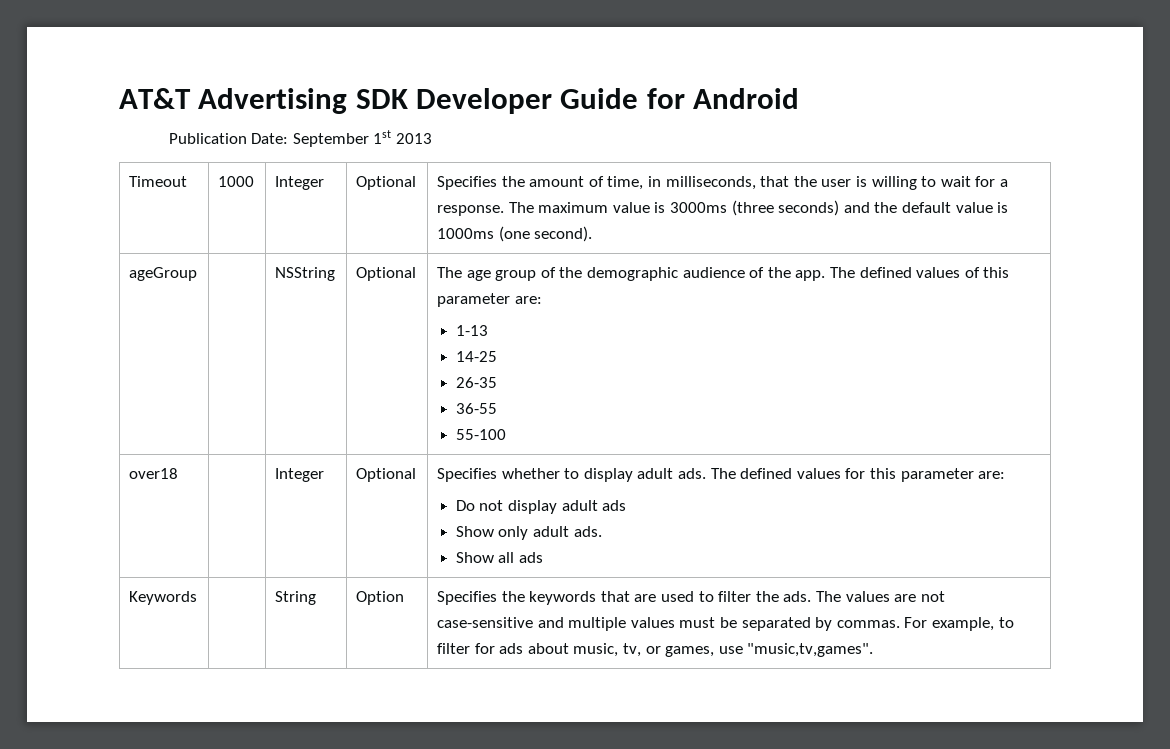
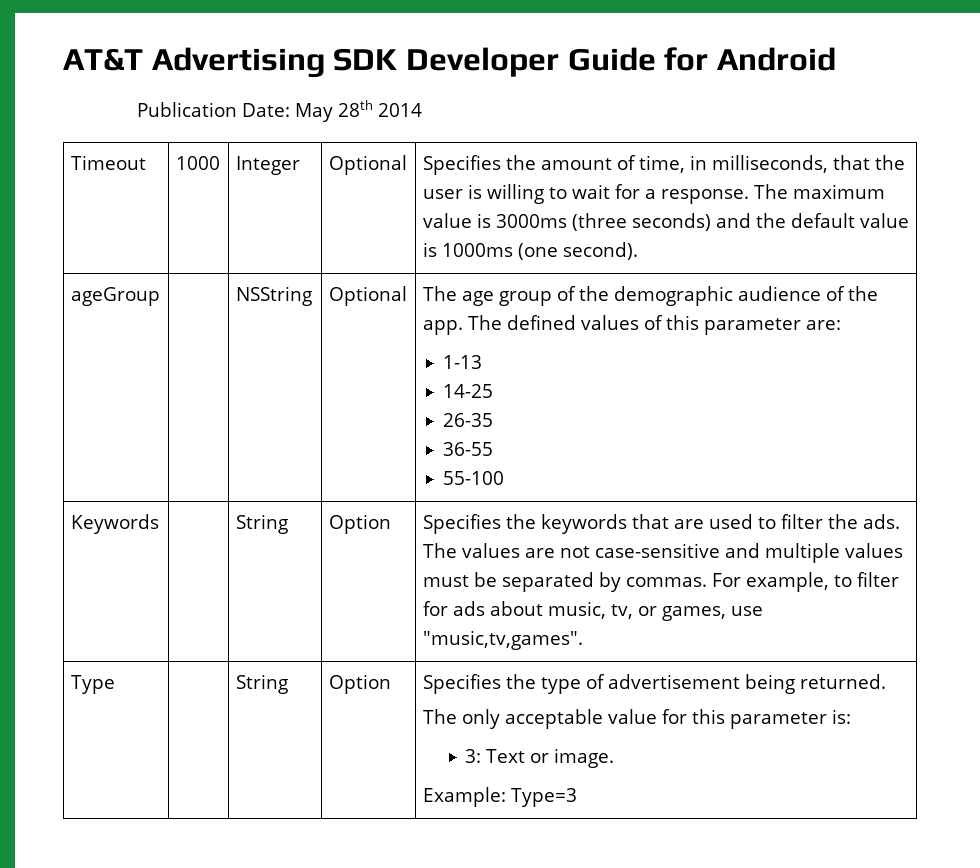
[292,130,432,147] September 1st 2013 -> [294,100,422,122] May 28th 2014
[129,468,179,479] [275,468,325,482] [356,468,417,482] [437,468,1006,482] [455,500,627,514] [455,526,602,540] [455,552,543,563] // over18 | | Integer | Optional | Specifies whether to display adult ads. The defined values for this parameter are: // Do not display adult ads // Show only adult ads. // Show all ads -> (505, 478) none
(874, 650) none -> [70,675,115,694] [235,674,288,694] [328,674,391,694] [422,674,886,694] [422,709,851,729] [465,748,615,768] [422,787,577,807] // Type | | String | Option | Specifies the type of advertisement being returned. // The only acceptable value for this parameter is: // 3: Text or image. // Example: Type=3

